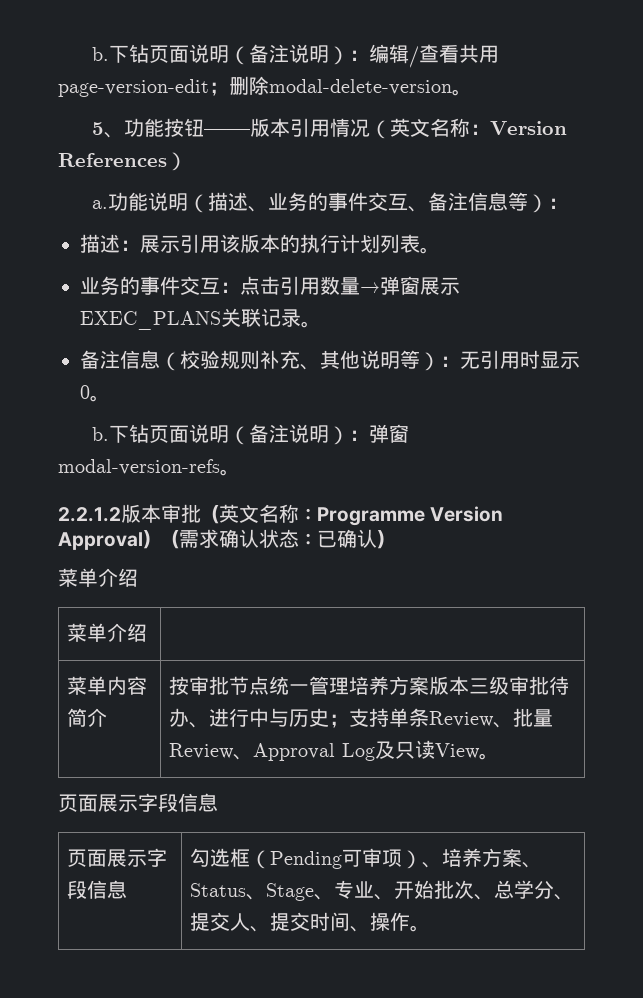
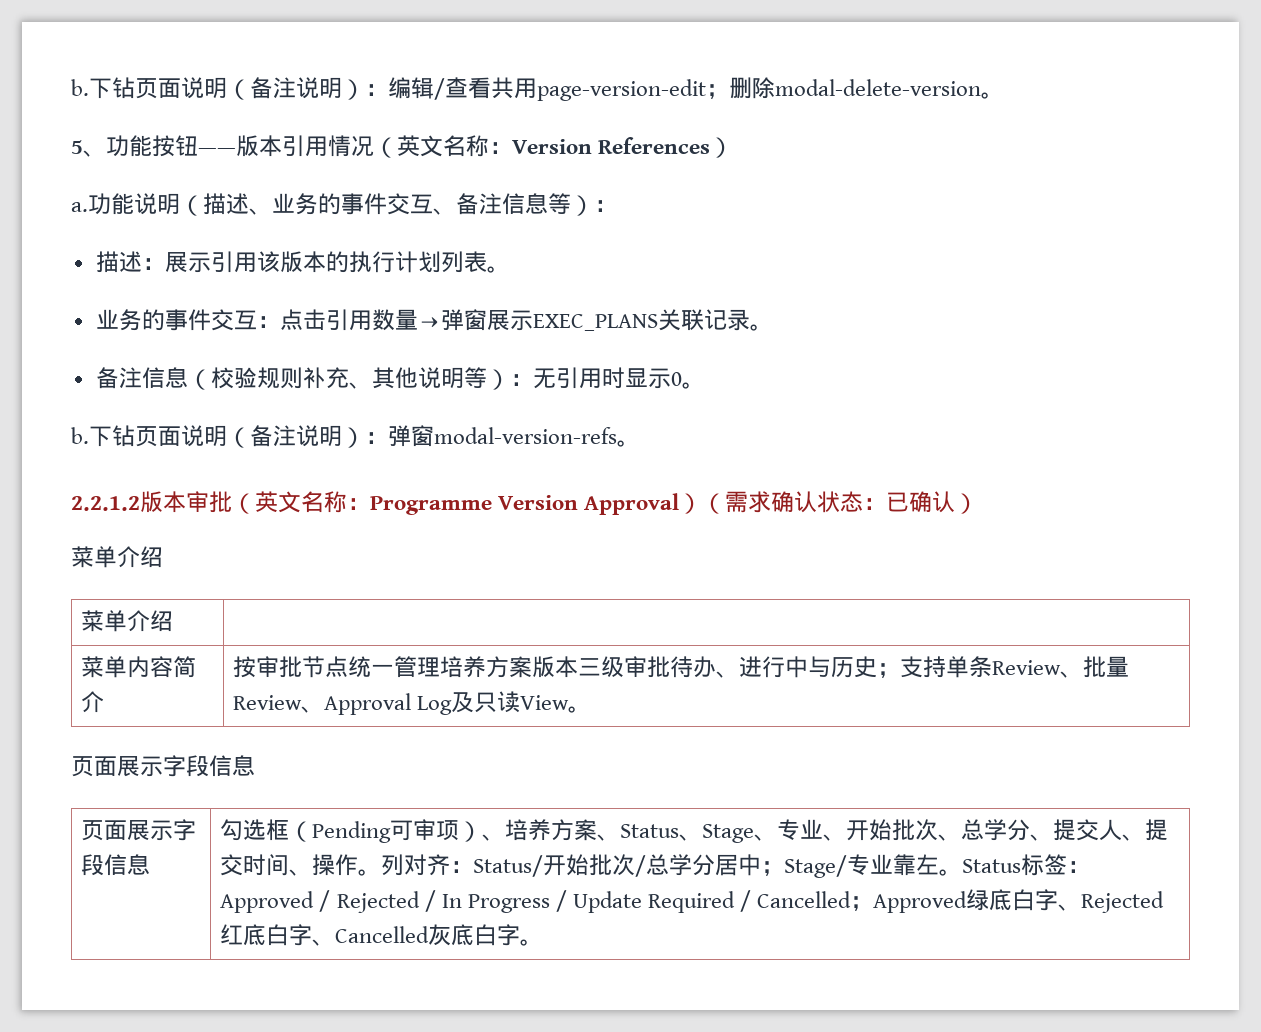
(431, 928) none -> [381,854,1091,878] [220,889,1165,913] [220,924,544,946] 列对齐：Status/开始批次/总学分居中；Stage/专业靠左。Status标签：Approved / Rejected / In Progress / Update Required / Cancelled；Approved绿底白字、Rejected红底白字、Cancelled灰底白字。

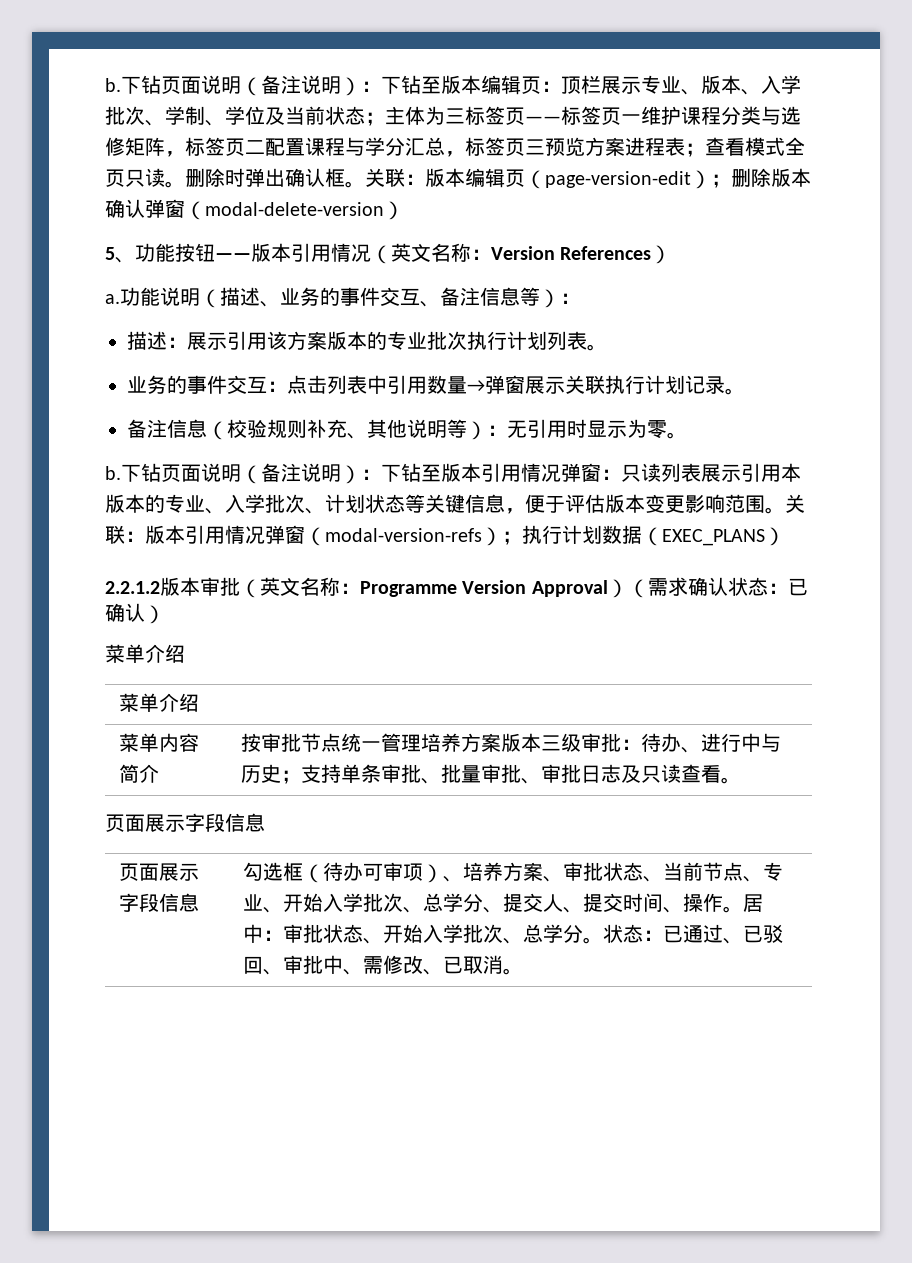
[71,77,1004,101] b.下钻页面说明（备注说明）：编辑/查看共用page-version-edit；删除modal-delete-version。 -> [105,75,801,96] [105,106,801,126] [105,137,805,157] [105,168,811,189] [105,199,404,220] b.下钻页面说明（备注说明）：下钻至版本编辑页：顶栏展示专业、版本、入学批次、学制、学位及当前状态；主体为三标签页——标签页一维护课程分类与选修矩阵，标签页二配置课程与学分汇总，标签页三预览方案进程表；查看模式全页只读。删除时弹出确认框。关联：版本编辑页（page-version-edit）；删除版本确认弹窗（modal-delete-version）
[279,251,349,273] 版本的 -> [287,331,467,350] 方案版本的专业批次
(326, 319) none -> [327,375,387,394] 列表中
[532,309,704,331] EXEC_PLANS关联 -> [565,375,685,394] 关联执行计划
[670,372,682,386] 0 -> [627,419,667,439] 为零
[388,425,640,447] 弹窗modal-version-refs。 -> [381,463,801,482] [105,494,805,514] [105,525,785,546] 下钻至版本引用情况弹窗：只读列表展示引用本版本的专业、入学批次、计划状态等关键信息，便于评估版本变更影响范围。关联：版本引用情况弹窗（modal-version-refs）；执行计划数据（EXEC_PLANS）
(671, 667) none -> [620,739,641,750] ：
[992,656,1130,678] [233,691,570,715] Review、批量Review、Approval Log及只读View -> [380,764,721,784] 审批、批量审批、审批日志及只读查看
[312,821,392,843] Pending -> [322,862,363,881] 待办
[620,824,755,843] Status、Stage -> [562,862,743,882] 审批状态、当前节点
(893, 830) none -> [322,893,363,912] 入学
[381,854,1091,878] [220,889,1165,913] [220,924,521,946] 列对齐：Status/开始批次/总学分居中；Stage/专业靠左。Status标签：Approved / Rejected / In Progress / Update Required / Cancelled；Approved绿底白字、Rejected红底白字、Cancelled灰底白字 -> [742,894,763,912] [242,924,783,944] [242,955,503,975] 居中：审批状态、开始入学批次、总学分。状态：已通过、已驳回、审批中、需修改、已取消

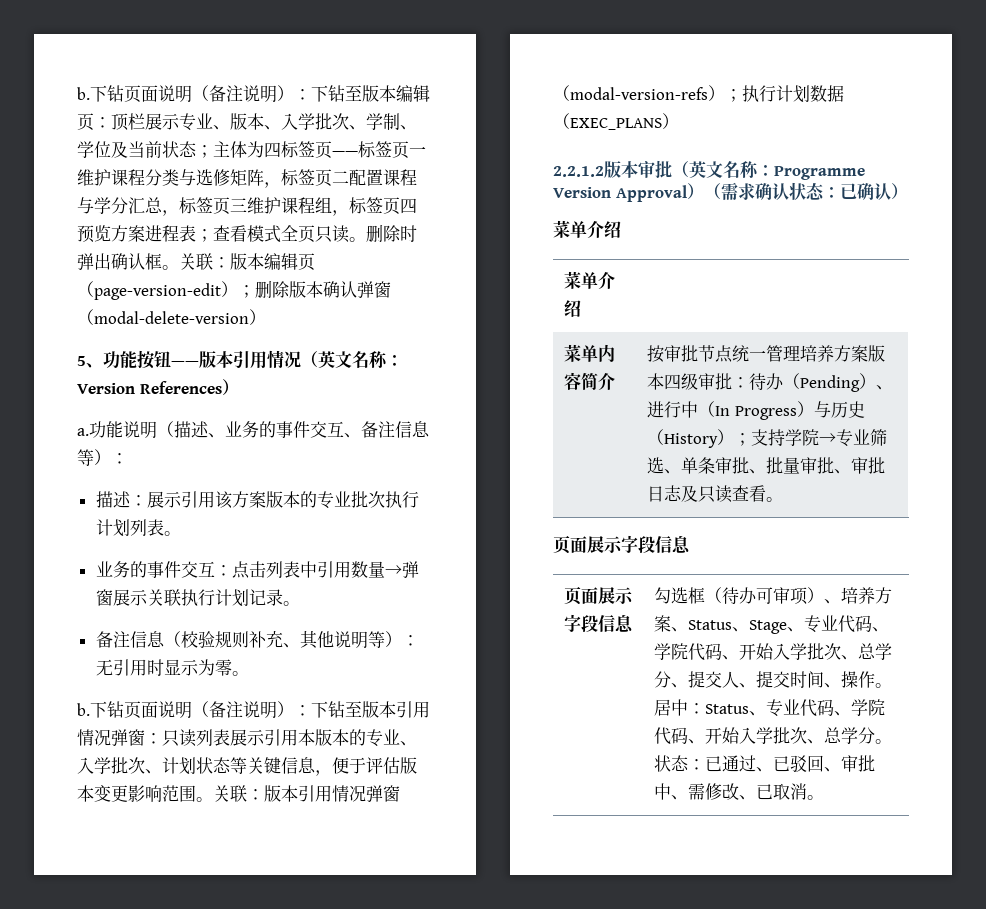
[445,108,465,124] 三 -> [264,142,281,158] 四
(545, 147) none -> [247,197,417,216] 维护课程组，标签页四
[540,735,561,751] 三 -> [663,374,681,390] 四
[680,733,781,753] [240,764,341,784] 、进行中与历史；支持 -> [782,373,893,392] [646,401,865,420] [646,429,887,448] [646,457,681,474] （Pending）、进行中（In Progress）与历史（History）；支持学院→专业筛选、
[562,862,783,882] [242,894,263,911] 审批状态、当前节点、专业 -> [687,615,889,634] [653,643,722,661] Status、Stage、专业代码、学院代码
[282,924,363,943] 审批状态 -> [704,699,885,717] [653,727,688,745] Status、专业代码、学院代码

